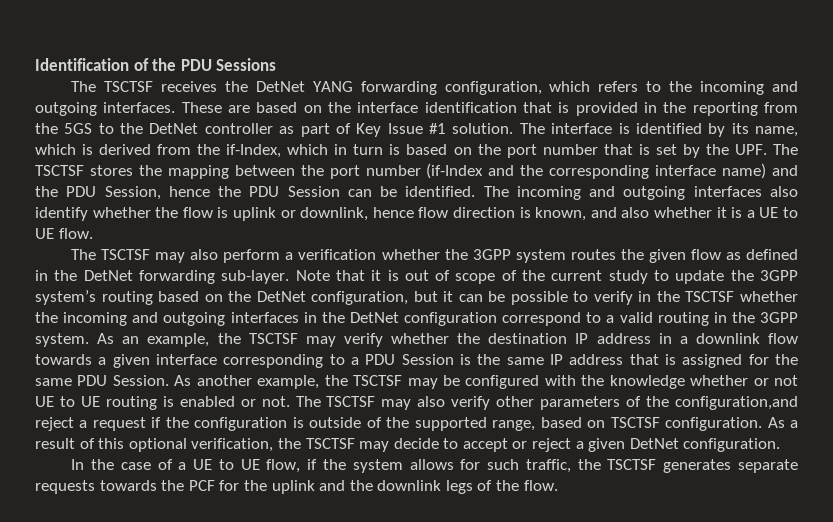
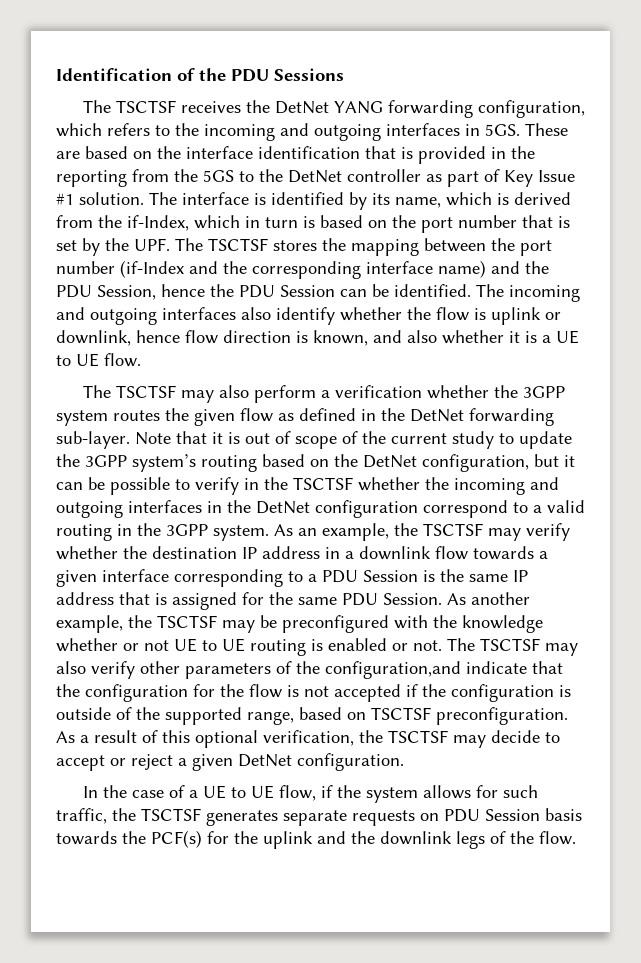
[103,102,176,113] interfaces. -> [386,123,520,136] interfaces in 5GS.
[465,375,540,389] configured -> [282,615,389,633] preconfigured
[35,417,146,431] reject a request -> [466,661,563,674] [56,684,401,702] indicate that the configuration for the flow is not accepted
[665,417,763,431] configuration. -> [436,707,568,725] preconfiguration.
(95, 487) none -> [420,808,582,822] on PDU Session basis
[188,480,215,491] PCF -> [151,830,202,848] PCF(s)

